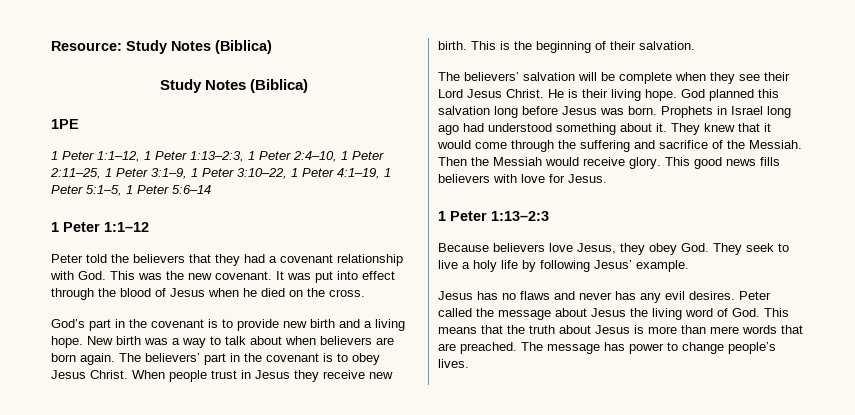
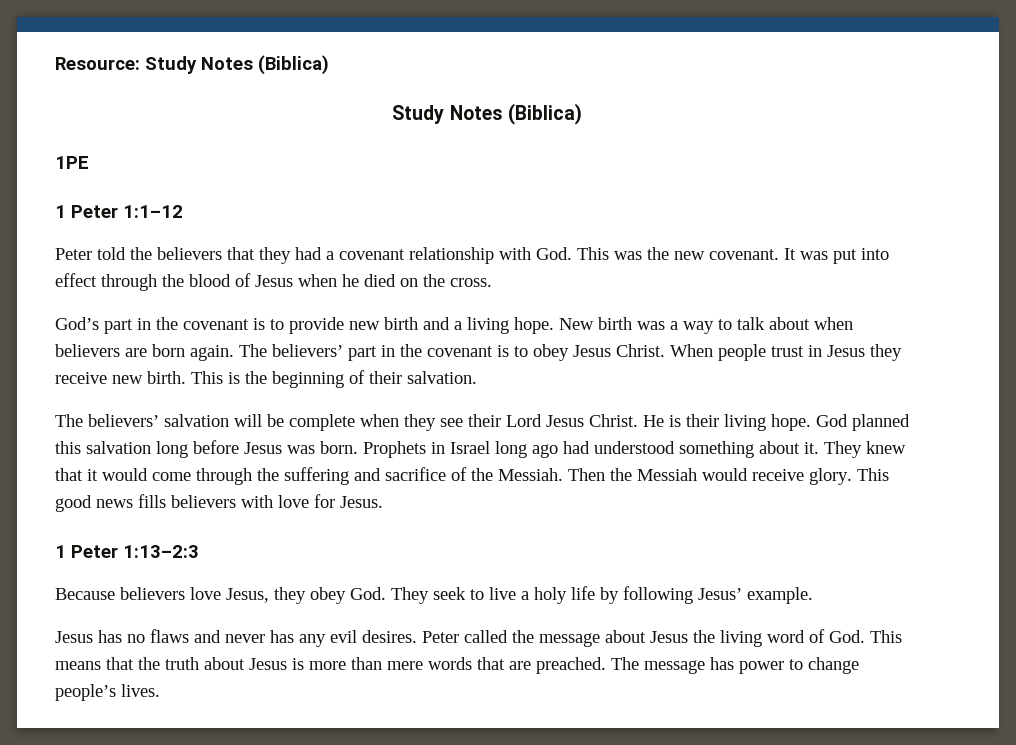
[51,151,384,162] [50,168,391,179] [51,185,211,196] // 1 Peter 1:1–12, 1 Peter 1:13–2:3, 1 Peter 2:4–10, 1 Peter 2:11–25, 1 Peter 3:1–9, 1 Peter 3:10–22, 1 Peter 4:1–19, 1 Peter 5:1–5, 1 Peter 5:6–14 -> (89, 162) none

